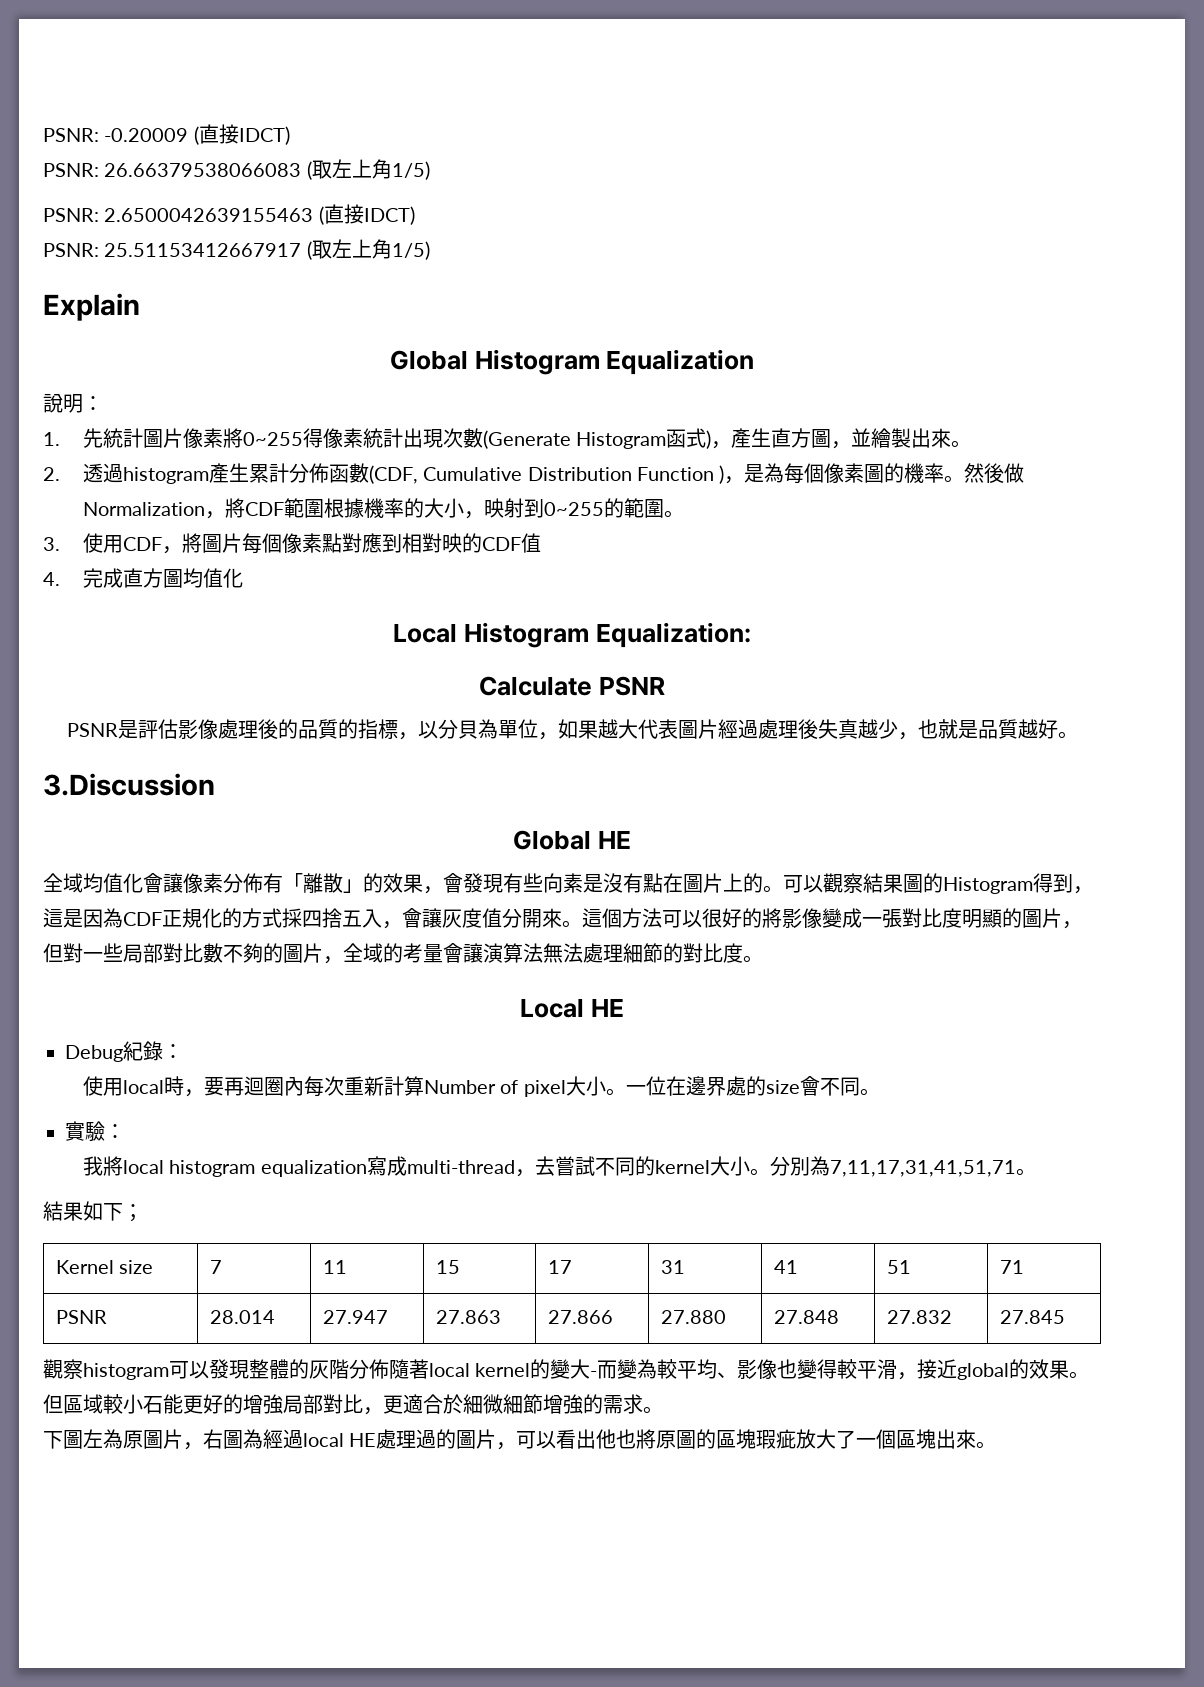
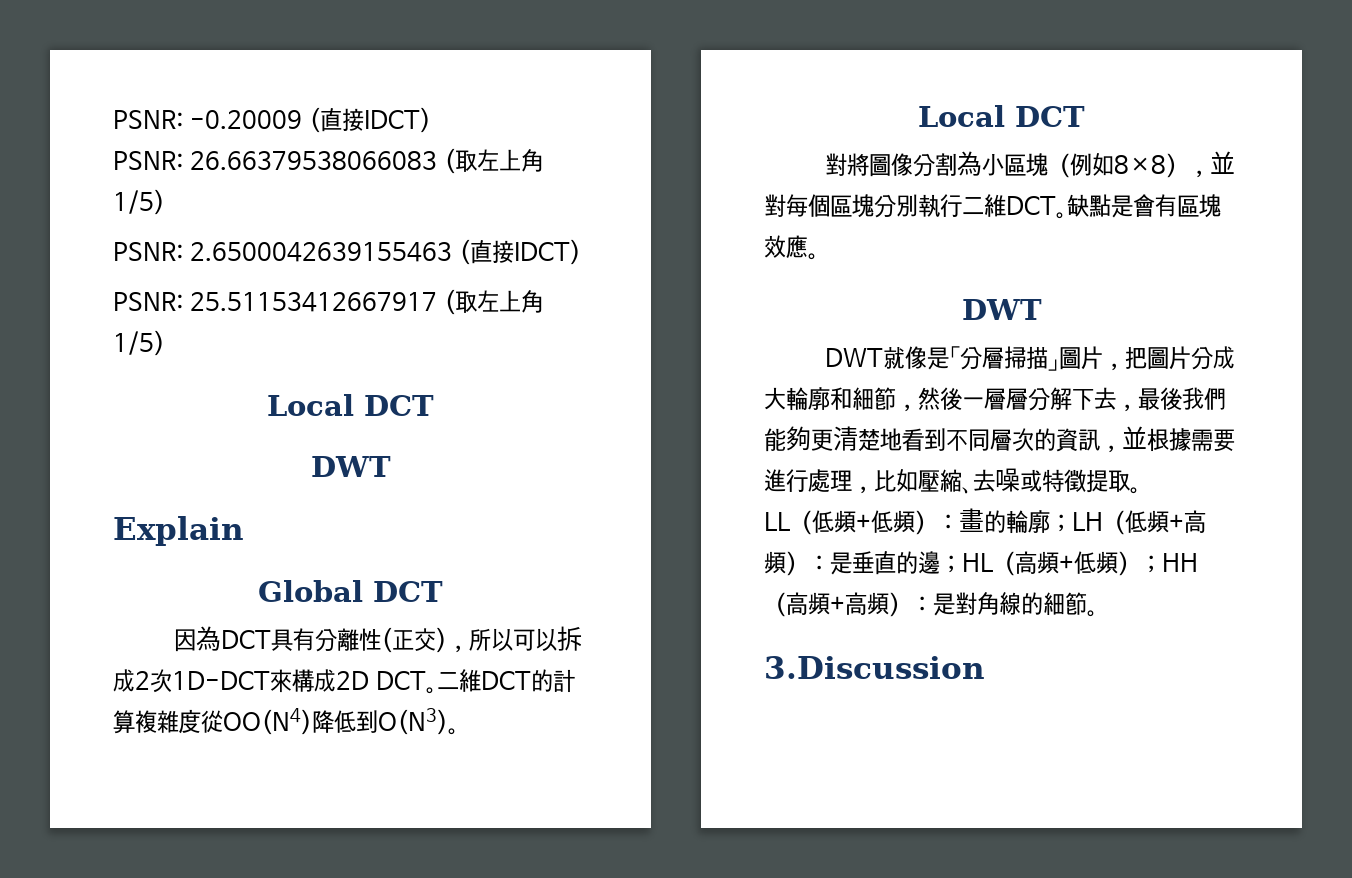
(430, 250) none -> [267,394,434,416] [310,456,391,477] // Local DCT // DWT
[474,349,755,375] [43,394,103,413] [43,428,972,449] [43,463,1025,484] [82,498,684,519] [43,533,541,554] [43,568,243,588] [393,622,751,648] [479,676,665,696] [66,719,1078,740] [43,773,215,796] [513,830,631,850] [43,873,1093,894] [43,908,1082,929] [43,943,763,964] [520,998,624,1018] [65,1041,183,1062] [82,1076,880,1097] [65,1121,125,1142] [82,1156,1036,1177] [43,1201,143,1222] [55,1260,154,1274] [209,1260,222,1274] [322,1260,347,1274] [435,1260,460,1274] [547,1260,572,1274] [660,1260,685,1274] [773,1260,798,1274] [886,1260,911,1274] [999,1260,1024,1274] [55,1310,107,1324] [209,1310,275,1324] [322,1310,388,1324] [435,1310,501,1324] [547,1310,613,1324] [660,1310,726,1324] [773,1310,839,1324] [886,1310,952,1324] [999,1310,1065,1324] [43,1359,1090,1380] [43,1394,663,1415] [43,1429,997,1450] Histogram Equalization // 說明： // 1.先統計圖片像素將0~255得像素統計出現次數(Generate Histogram函式)，產生直方圖，並繪製出來。 // 2.透過histogram產生累計分佈函數(CDF, Cumulative Distribution Function )，是為每個像素圖的機率。然後做Normalization，將CDF範圍根據機率的大小，映射到0~255的範圍。 // 3.使用CDF，將圖片每個像素點對應到相對映的CDF值 // 4.完成直方圖均值化 // Local Histogram Equalization: // Calculate PSNR // PSNR是評估影像處理後的品質的指標，以分貝為單位，如果越大代表圖片經過處理後失真越少，也就是品質越好。 // 3.Discussion // Global HE // 全域均值化會讓像素分佈有「離散」的效果，會發現有些向素是沒有點在圖片上的。可以觀察結果圖的Histogram得到，這是因為CDF正規化的方式採四捨五入，會讓灰度值分開來。這個方法可以很好的將影像變成一張對比度明顯的圖片，但對一些局部對比數不夠的圖片，全域的考量會讓演算法無法處理細節的對比度。 // Local HE // Debug紀錄： // 使用local時，要再迴圈內每次重新計算Number of pixel大小。一位在邊界處的size會不同。 // 實驗： // 我將local histogram equalization寫成multi-thread，去嘗試不同的kernel大小。分別為7,11,17,31,41,51,71。 // 結果如下； // Kernel size | 7 | 11 | 15 | 17 | 31 | 41 | 51 | 71 // PSNR | 28.014 | 27.947 | 27.863 | 27.866 | 27.880 | 27.848 | 27.832 | 27.845 // 觀察histogram可以發現整體的灰階分佈隨著local kernel的變大-而變為較平均、影像也變得較平滑，接近global的效果。但區域較小石能更好的增強局部對比，更適合於細微細節增強的需求。 // 下圖左為原圖片，右圖為經過local HE處理過的圖片，可以看出他也將原圖的區塊瑕疵放大了一個區塊出來。 -> [373,581,443,602] [174,626,583,653] [113,669,575,694] [113,708,459,735] [918,105,1085,127] [825,151,1236,178] [764,194,1221,219] [764,235,819,260] [961,299,1042,320] [825,346,1236,371] [764,387,1226,412] [764,426,1235,453] [764,468,1141,494] [764,508,1206,535] [764,550,1198,576] [764,591,1098,617] [764,656,985,679] DCT // 因為DCT具有分離性(正交)，所以可以拆成2次1D-DCT來構成2D DCT。二維DCT的計算複雜度從OO(N4)降低到O(N3)。 // Local DCT // 對將圖像分割為小區塊（例如8×8），並對每個區塊分別執行二維DCT。缺點是會有區塊效應。 // DWT // DWT就像是「分層掃描」圖片，把圖片分成大輪廓和細節，然後一層層分解下去，最後我們能夠更清楚地看到不同層次的資訊，並根據需要進行處理，比如壓縮、去噪或特徵提取。 // LL（低頻+低頻）：畫的輪廓；LH（低頻+高頻）：是垂直的邊；HL（高頻+低頻）；HH（高頻+高頻）：是對角線的細節。 // 3.Discussion

